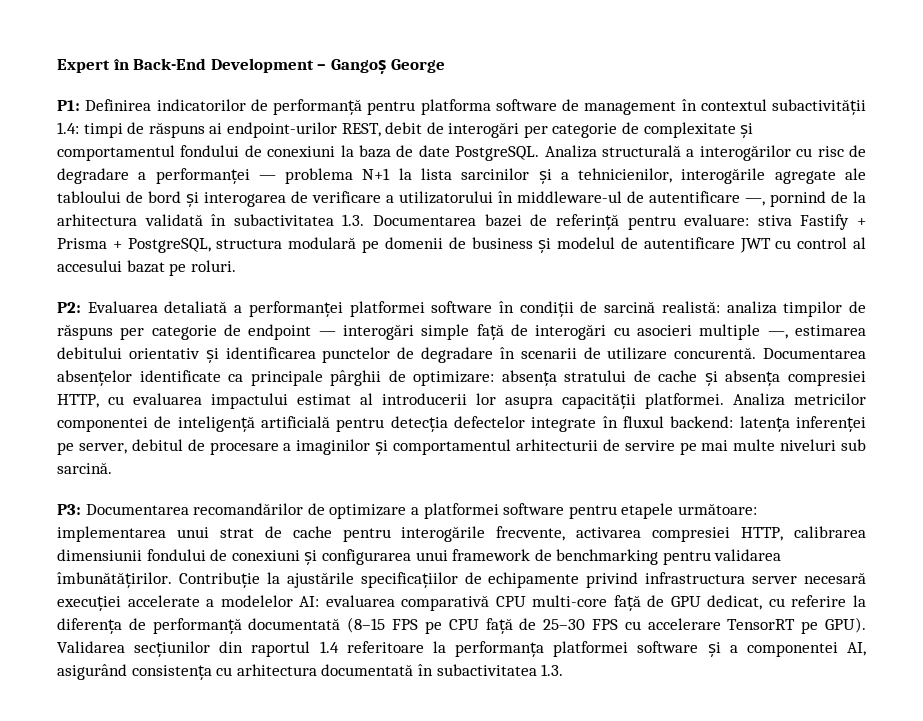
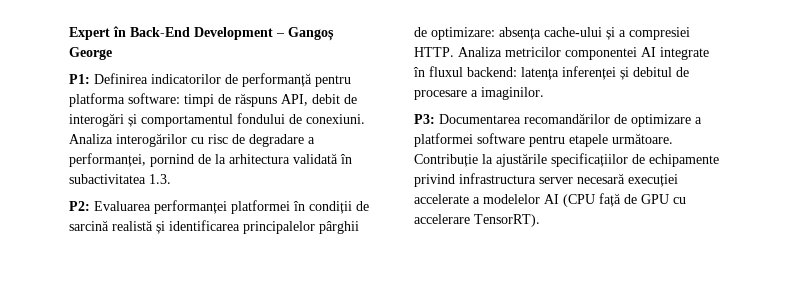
[495,99,866,115] [57,122,754,138] [57,145,695,161] software de management în contextul subactivității 1.4: timpi de răspuns ai endpoint-urilor REST, debit de interogări per categorie de complexitate și comportamentul fondului de conexiuni la baza de date PostgreSQL. Analiza structurală a -> [128,93,357,107] [69,113,365,127] [69,134,113,144] software: timpi de răspuns API, debit de interogări și comportamentul fondului de conexiuni. Analiza
[155,168,867,184] [57,191,765,207] performanței — problema N+1 la lista sarcinilor și a tehnicienilor, interogările agregate ale tabloului de bord și interogarea de verificare a utilizatorului în middleware-ul de autentificare —, -> [69,153,146,167] performanței,
[373,214,866,230] [57,237,866,253] [57,260,236,276] Documentarea bazei de referință pentru evaluare: stiva Fastify + Prisma + PostgreSQL, structura modulară pe domenii de business și modelul de autentificare JWT cu control al accesului bazat pe roluri. -> (171, 179) none
[164,301,243,313] detaliată a -> (151, 206) none
[431,301,493,313] software -> (290, 207) none
[661,301,866,317] [57,324,867,340] [57,347,866,363] [57,370,867,386] [57,393,866,409] [57,416,525,432] realistă: analiza timpilor de răspuns per categorie de endpoint — interogări simple față de interogări cu asocieri multiple —, estimarea debitului orientativ și identificarea punctelor de degradare în scenarii de utilizare concurentă. Documentarea absențelor identificate ca principale pârghii de optimizare: absența stratului de cache și absența compresiei HTTP, cu evaluarea impactului estimat al introducerii lor asupra capacității platformei. Analiza metricilor componentei de inteligență artificială pentru detecția defectelor -> [112,220,359,234] [414,27,690,40] [414,47,656,60] realistă și identificarea principalelor pârghii de optimizare: absența cache-ului și a compresiei HTTP. Analiza metricilor componentei AI
[57,442,127,455] pe server, -> [620,67,629,80] și
[296,439,866,455] [57,462,112,474] imaginilor și comportamentul arhitecturii de servire pe mai multe niveluri sub sarcină. -> [481,87,544,100] imaginilor.
[677,503,757,515] [57,526,866,542] [57,549,782,565] [57,572,172,588] următoare: implementarea unui strat de cache pentru interogările frecvente, activarea compresiei HTTP, calibrarea dimensiunii fondului de conexiuni și configurarea unui framework de benchmarking pentru validarea îmbunătățirilor. -> [612,133,673,144] următoare.
[299,595,866,611] [57,617,866,634] [57,641,866,657] [57,664,564,680] AI: evaluarea comparativă CPU multi-core față de GPU dedicat, cu referire la diferența de performanță documentată (8–15 FPS pe CPU față de 25–30 FPS cu accelerare TensorRT pe GPU). Validarea secțiunilor din raportul 1.4 referitoare la performanța platformei software și a componentei AI, asigurând consistența cu arhitectura documentată în subactivitatea 1.3. -> [544,193,686,207] [414,214,540,227] AI (CPU față de GPU cu accelerare TensorRT).

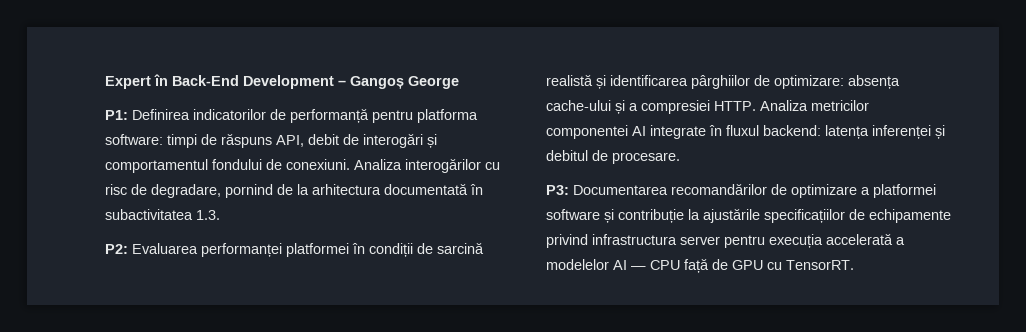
[249,134,315,147] [69,153,146,167] degradare a performanței, -> [151,184,221,198] degradare,
[293,153,338,164] validată -> [384,183,468,195] documentată
[243,221,359,234] principalelor pârghii -> [691,75,750,89] pârghiilor
[414,87,544,100] procesare a imaginilor. -> [612,152,680,164] procesare.
[529,133,673,147] [414,154,478,167] pentru etapele următoare. Contribuție -> [604,209,684,223] și contribuție
[577,173,678,187] [414,194,469,204] necesară execuției accelerate -> [724,233,893,248] pentru execuția accelerată
[563,194,595,207] (CPU -> [631,260,680,270] — CPU
[414,214,540,227] accelerare TensorRT). -> [786,260,854,270] TensorRT.

